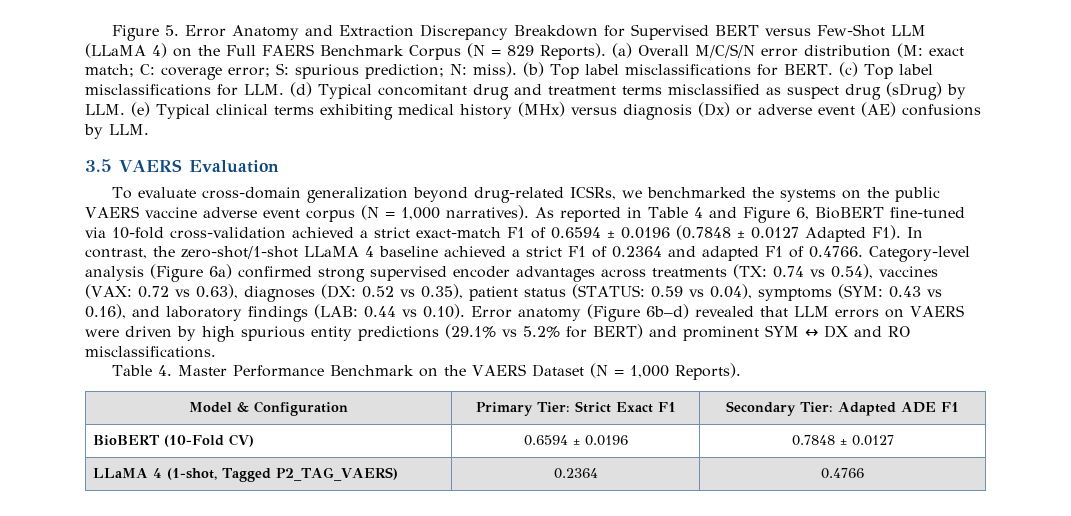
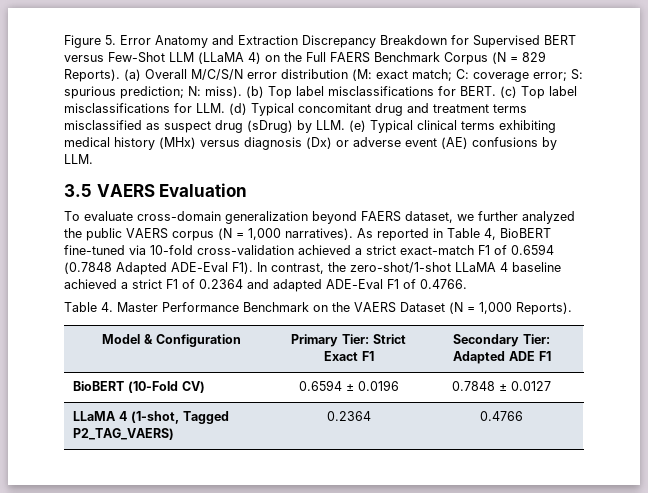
[474,186,941,203] [85,206,300,218] drug-related ICSRs, we benchmarked the systems on the public VAERS vaccine adverse event -> [361,211,575,224] [64,228,168,241] FAERS dataset, we further analyzed the public VAERS
[693,207,809,223] 4 and Figure 6, -> [484,228,496,240] 4,
[607,225,866,242] ± 0.0196 (0.7848 ± 0.0127 Adapted -> [64,262,228,275] (0.7848 Adapted ADE-Eval
(759, 253) none -> [326,279,383,289] ADE-Eval
[869,246,970,262] [85,264,938,282] [85,284,942,302] [85,304,964,322] [85,324,910,342] [85,346,216,358] Category-level analysis (Figure 6a) confirmed strong supervised encoder advantages across treatments (TX: 0.74 vs 0.54), vaccines (VAX: 0.72 vs 0.63), diagnoses (DX: 0.52 vs 0.35), patient status (STATUS: 0.59 vs 0.04), symptoms (SYM: 0.43 vs 0.16), and laboratory findings (LAB: 0.44 vs 0.10). Error anatomy (Figure 6b–d) revealed that LLM errors on VAERS were driven by high spurious entity predictions (29.1% vs 5.2% for BERT) and prominent SYM ↔ DX and RO misclassifications. -> (467, 284) none

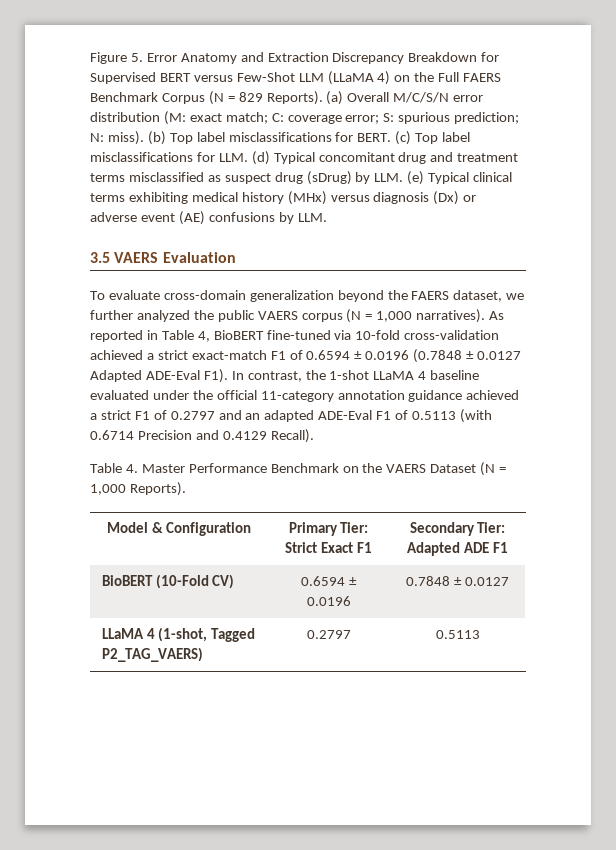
(357, 217) none -> [387,290,408,300] the
[64,262,112,274] (0.7848 -> [354,349,522,363] ± 0.0196 (0.7848 ± 0.0127
[350,262,451,273] zero-shot/1-shot -> [329,370,370,380] 1-shot
(561, 267) none -> [90,390,463,402] evaluated under the official 11-category annotation guidance
[199,279,269,289] 0.2364 and -> [170,410,261,420] 0.2797 and an
[420,279,467,289] 0.4766. -> [412,409,492,423] [90,429,314,443] 0.5113 (with 0.6714 Precision and 0.4129 Recall).
[326,411,371,421] [480,411,523,421] 0.2364 | 0.4766 -> [306,630,351,639] [435,630,480,639] 0.2797 | 0.5113

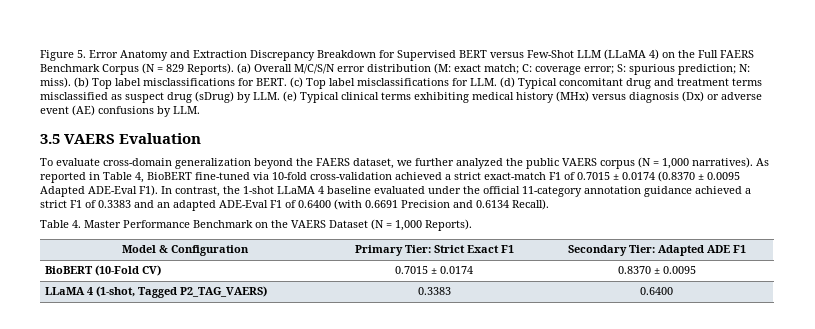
[306,349,522,363] 0.6594 ± 0.0196 (0.7848 ± 0.0127 -> [577,171,740,182] 0.7015 ± 0.0174 (0.8370 ± 0.0095
[170,411,215,420] 0.2797 -> [98,200,131,208] 0.3383
[412,409,492,423] [90,430,134,440] 0.5113 (with 0.6714 -> [298,199,398,210] 0.6400 (with 0.6691
[222,431,267,440] 0.4129 -> [476,200,509,208] 0.6134
[301,576,357,586] [306,596,351,606] [406,576,509,586] 0.6594 ± 0.0196 | 0.7848 ± 0.0127 -> [395,266,473,274] [617,266,696,274] 0.7015 ± 0.0174 | 0.8370 ± 0.0095
[306,630,351,639] [435,630,480,639] 0.2797 | 0.5113 -> [417,287,451,295] [640,287,673,295] 0.3383 | 0.6400

